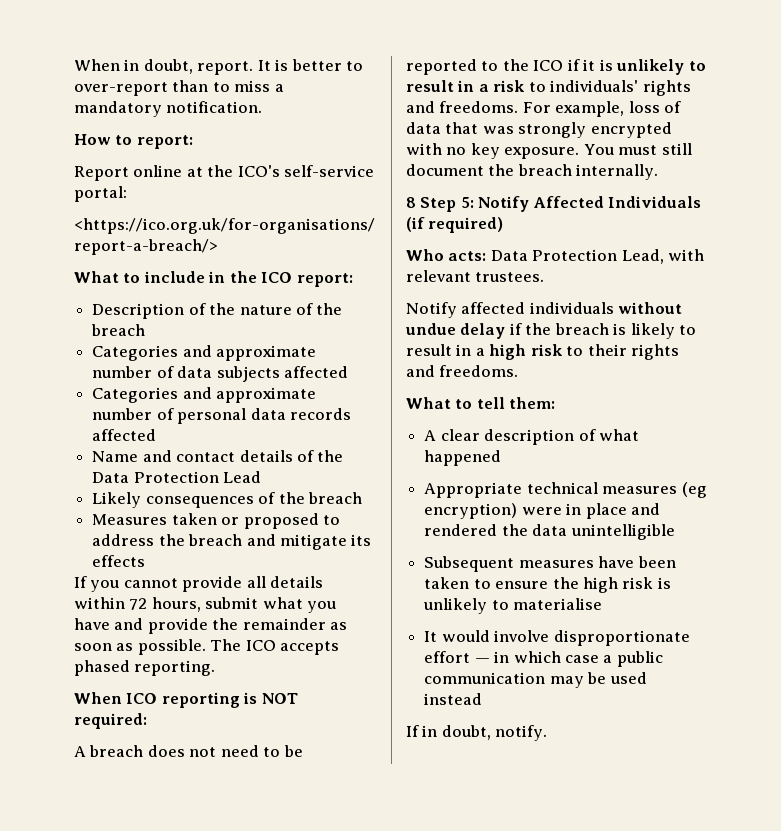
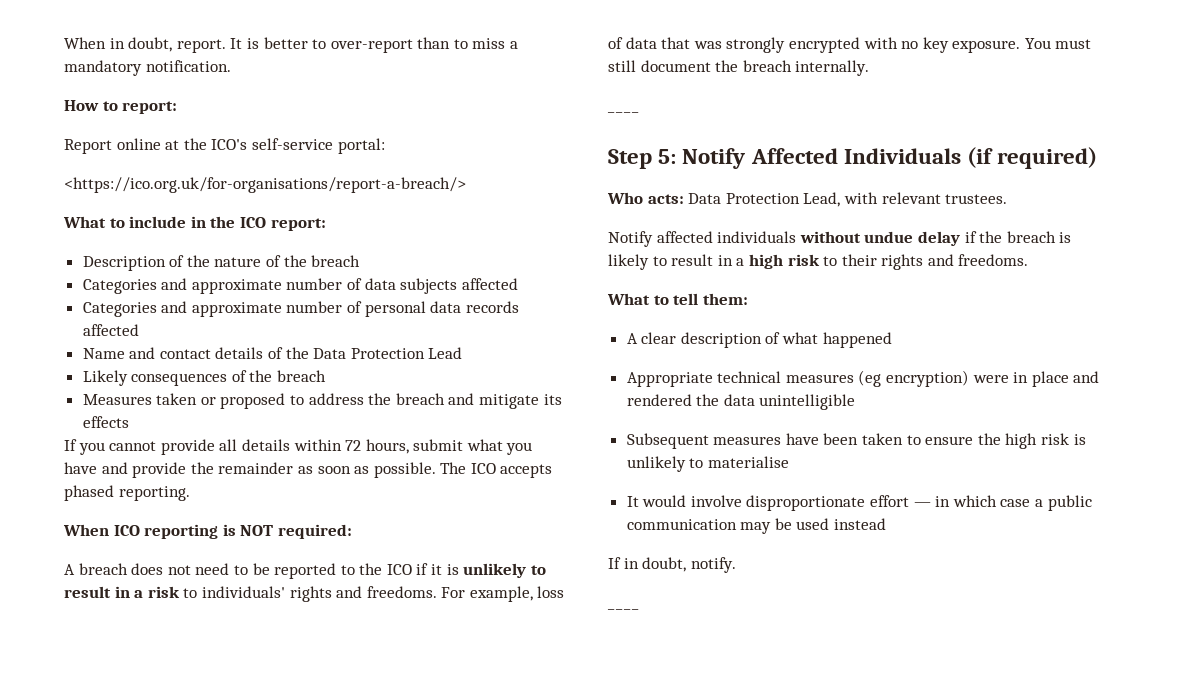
[406,197,416,208] 8 -> [607,111,640,113] ____ //
(548, 733) none -> [607,608,640,610] // ____

